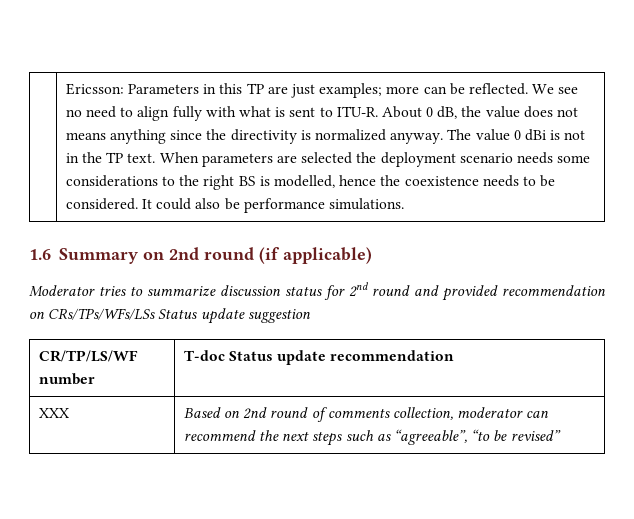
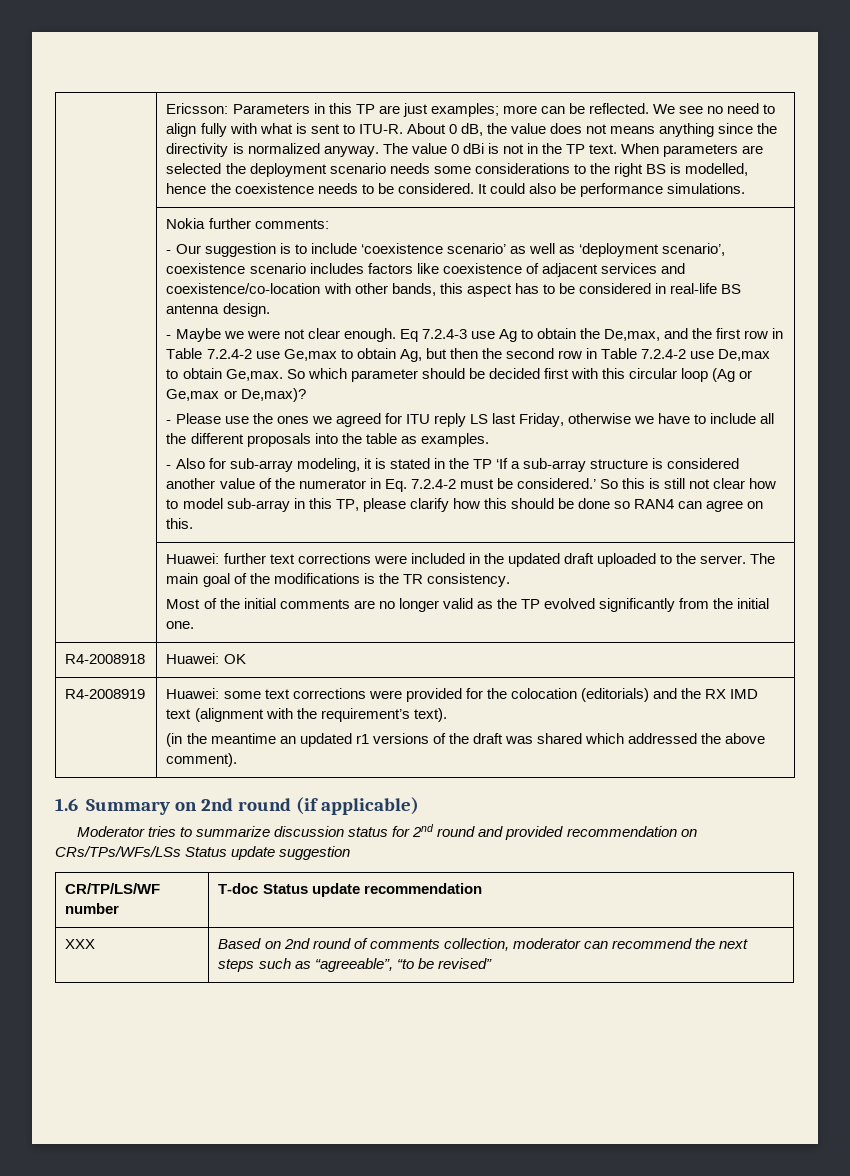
(405, 204) none -> [166,218,329,229] [166,243,726,257] [166,263,685,277] [166,283,742,297] [166,303,270,317] [166,328,784,342] [166,348,771,362] [166,368,753,382] [166,388,306,402] [166,413,775,427] [166,433,489,447] [166,458,740,472] [166,478,777,492] [166,498,764,512] [166,518,194,529] [166,553,776,567] [166,573,510,587] [166,598,770,612] [166,621,195,629] [65,654,146,664] [166,653,246,664] [65,689,146,699] [166,688,759,702] [166,708,447,722] [166,733,766,747] [166,753,238,767] // | Nokia further comments: // - Our suggestion is to include ‘coexistence scenario’ as well as ‘deployment scenario’, coexistence scenario includes factors like coexistence of adjacent services and coexistence/co-location with other bands, this aspect has to be considered in real-life BS antenna design. // - Maybe we were not clear enough. Eq 7.2.4-3 use Ag to obtain the De,max, and the first row in Table 7.2.4-2 use Ge,max to obtain Ag, but then the second row in Table 7.2.4-2 use De,max to obtain Ge,max. So which parameter should be decided first with this circular loop (Ag or Ge,max or De,max)? // - Please use the ones we agreed for ITU reply LS last Friday, otherwise we have to include all the different proposals into the table as examples. // - Also for sub-array modeling, it is stated in the TP ‘If a sub-array structure is considered another value of the numerator in Eq. 7.2.4-2 must be considered.’ So this is still not clear how to model sub-array in this TP, please clarify how this should be done so RAN4 can agree on this. // | Huawei: further text corrections were included in the updated draft uploaded to the server. The main goal of the modifications is the TR consistency. // Most of the initial comments are no longer valid as the TP evolved significantly from the initial one. // R4-2008918 | Huawei: OK // R4-2008919 | Huawei: some text corrections were provided for the colocation (editorials) and the RX IMD text (alignment with the requirement’s text). // (in the meantime an updated r1 versions of the draft was shared which addressed the above comment).

